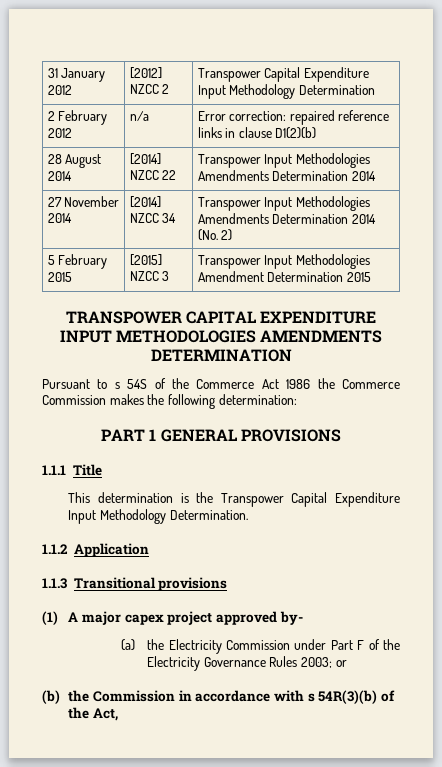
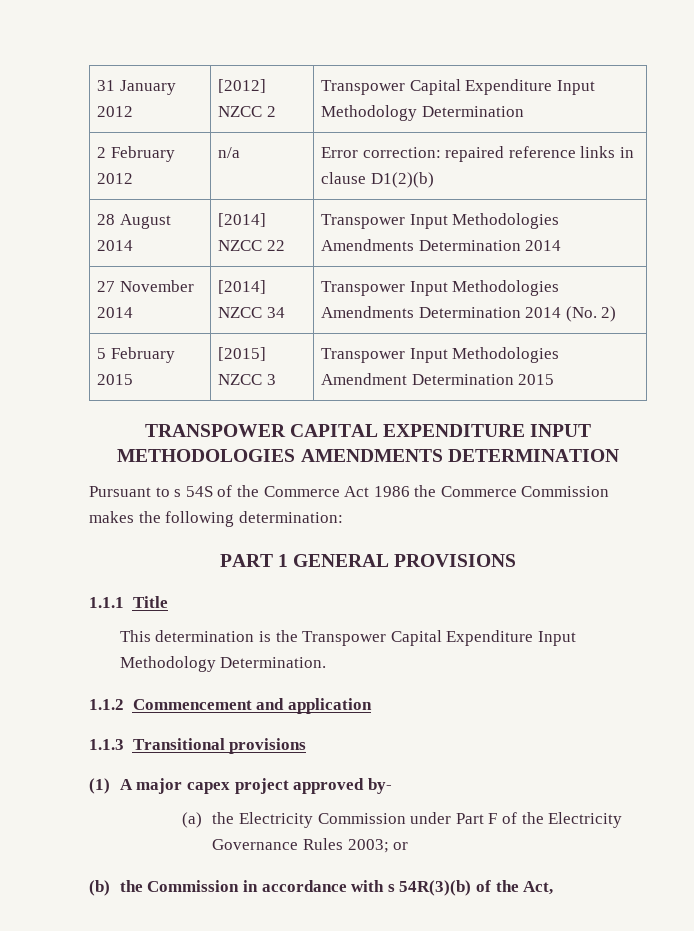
[73,543,149,557] Application -> [132,698,372,714] Commencement and application

